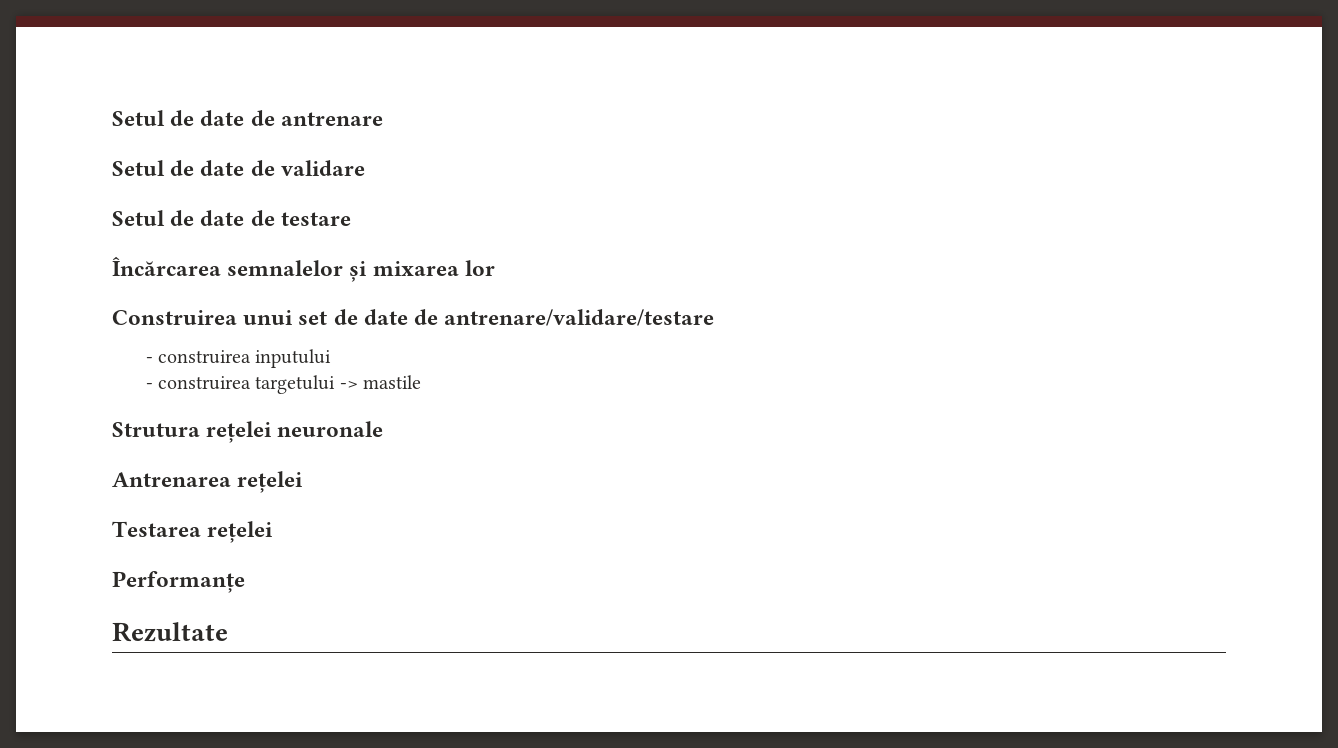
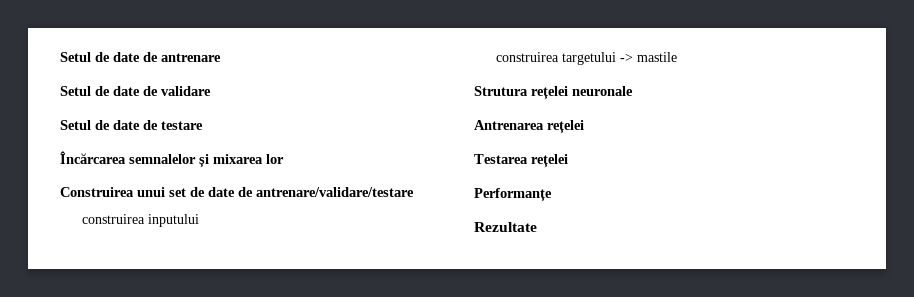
[145,357,153,363] - -> (414, 192) none
[145,383,153,389] - -> (199, 220) none

